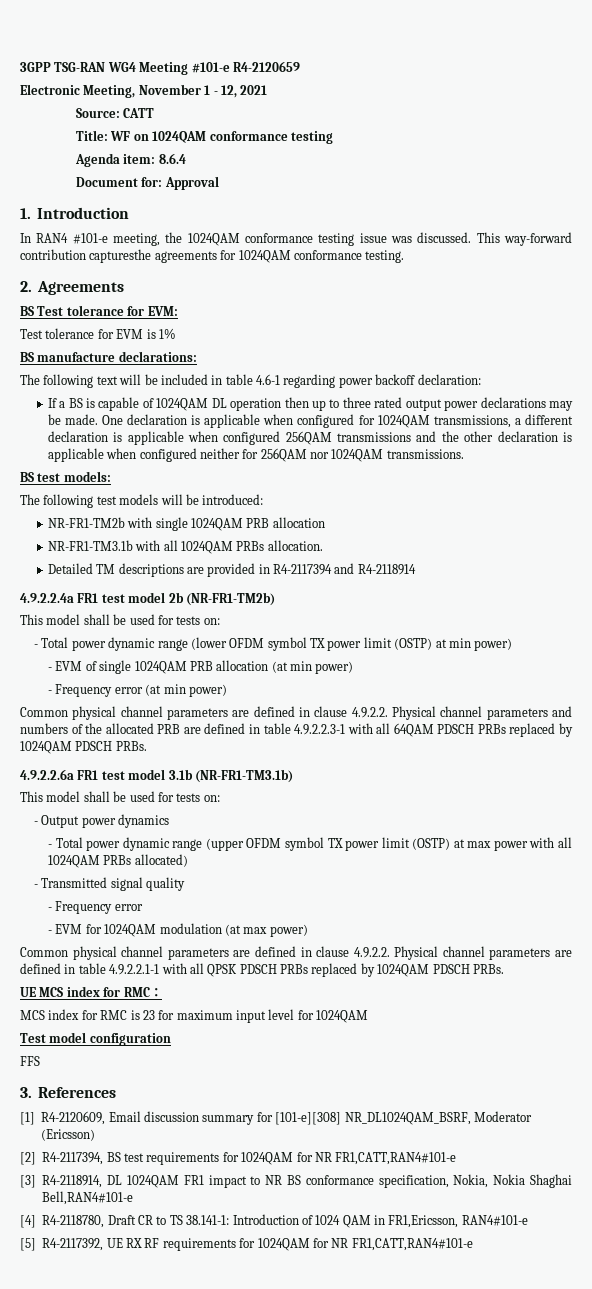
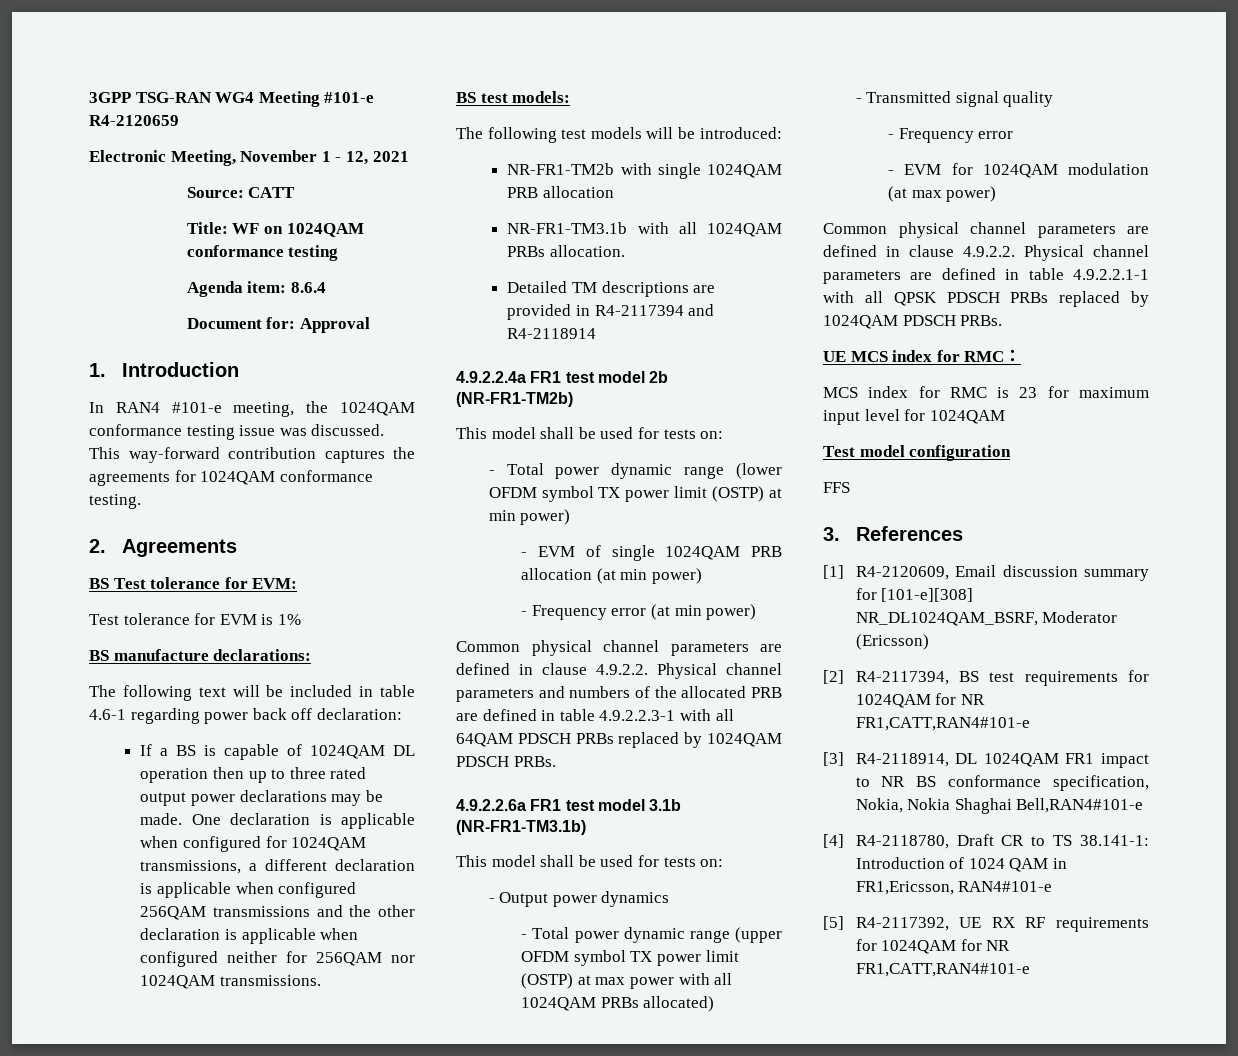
[89,249,152,263] capturesthe -> [324,447,415,463] captures the
[375,374,416,385] backoff -> [252,708,313,720] back off

